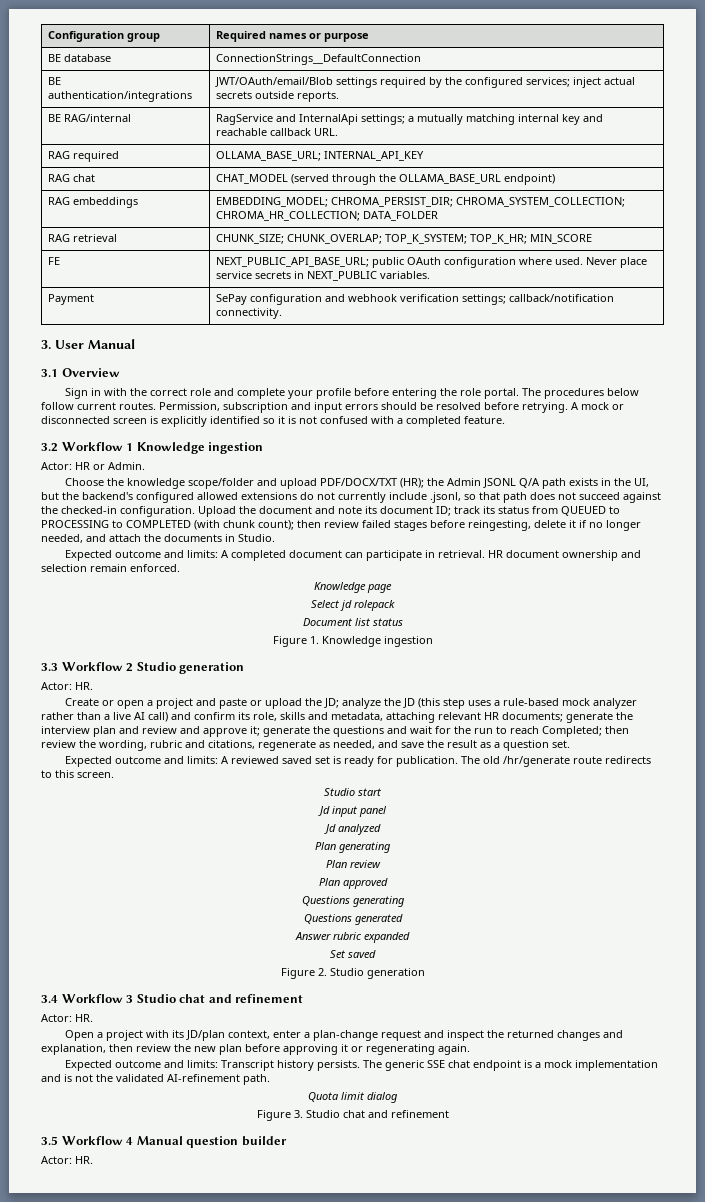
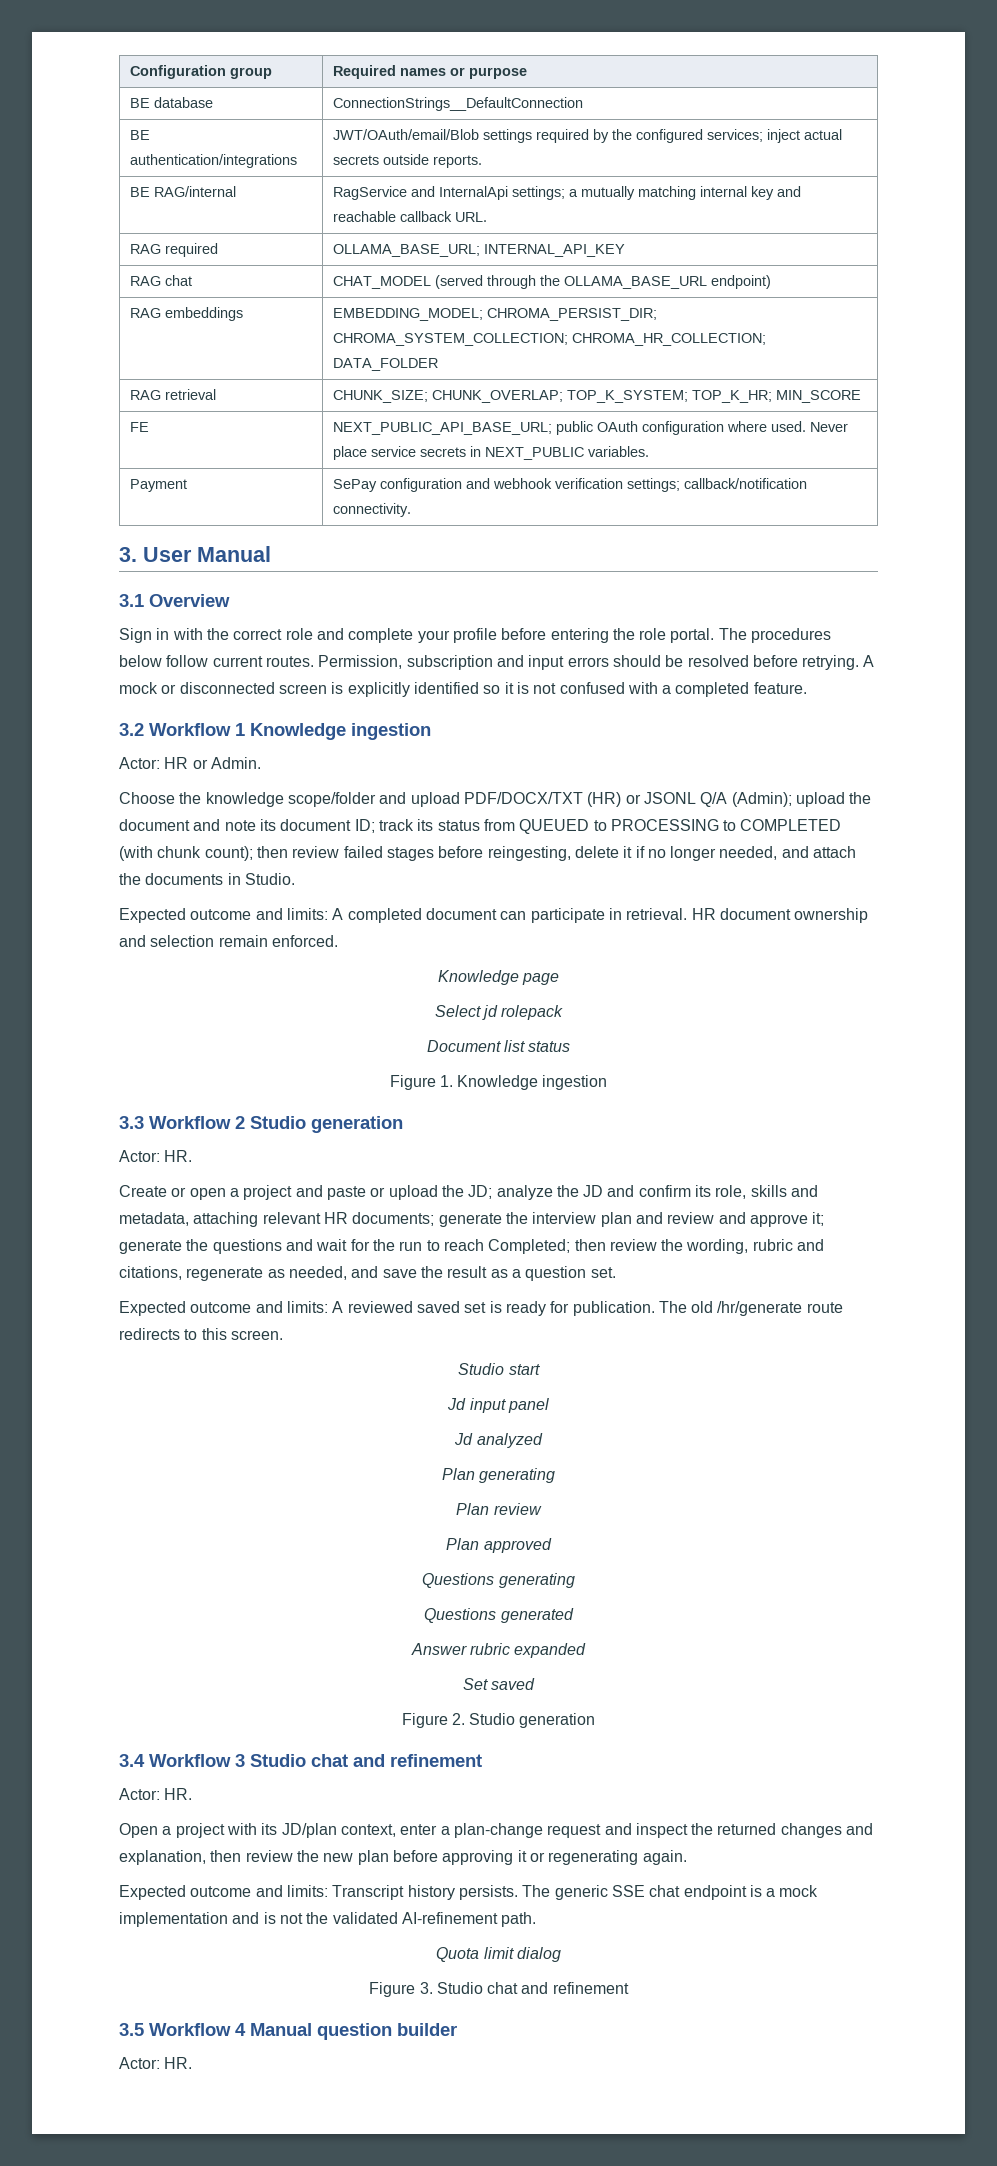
[400,478,650,489] [41,492,661,503] [41,506,236,517] (HR); the Admin JSONL Q/A path exists in the UI, but the backend's configured allowed extensions do not currently include .jsonl, so that path does not succeed against the checked-in configuration. Upload -> [587,792,845,807] (HR) or JSONL Q/A (Admin); upload
[418,698,638,709] [41,712,168,722] (this step uses a rule-based mock analyzer rather than a live AI call) -> (604, 1191) none

